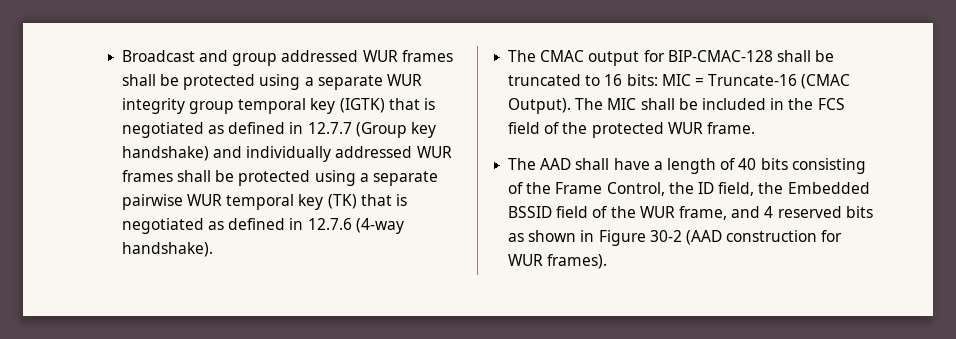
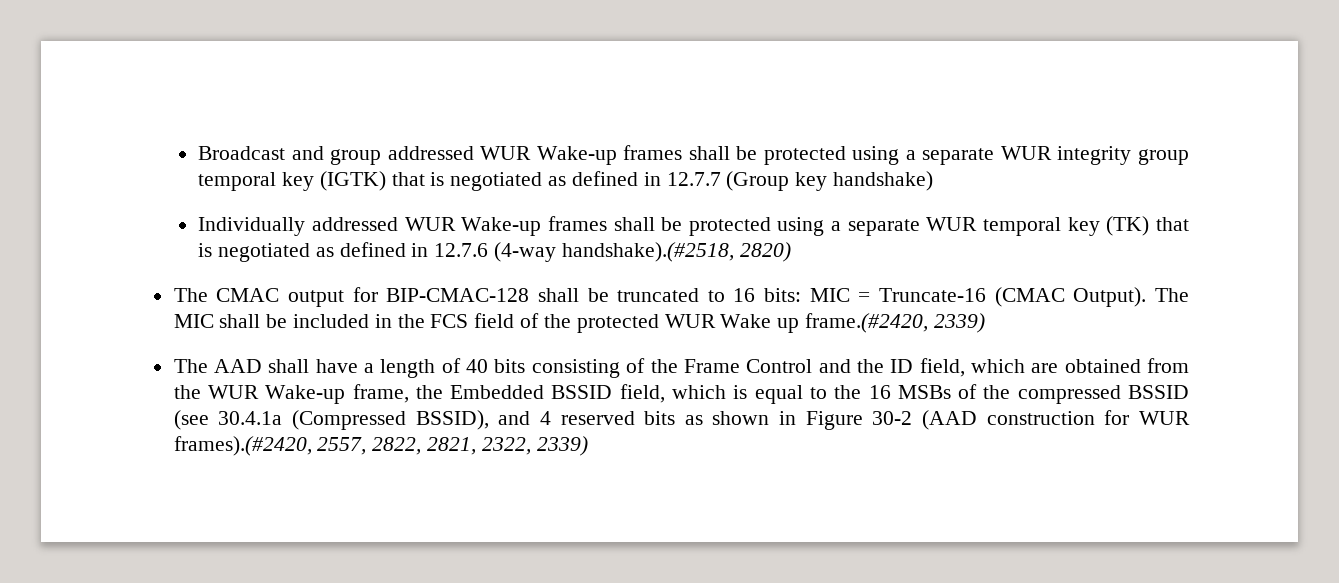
(398, 56) none -> [536,146,617,165] Wake-up
[213,146,452,162] [121,170,438,186] [121,194,183,210] and individually addressed WUR frames shall be protected using a separate pairwise -> [198,216,920,236] // Individually addressed WUR Wake-up frames shall be protected using a separate
[121,242,213,257] handshake). -> [561,242,791,262] handshake).(#2518, 2820)
[706,122,755,134] frame. -> [720,313,985,333] Wake up frame.(#2420, 2339)
[606,182,665,196] Control, -> [746,359,851,373] Control and
[758,182,870,194] [508,206,727,220] the Embedded BSSID field of the WUR frame, -> [970,358,1190,373] [173,384,1189,404] [173,410,489,430] which are obtained from the WUR Wake-up frame, the Embedded BSSID field, which is equal to the 16 MSBs of the compressed BSSID (see 30.4.1a (Compressed BSSID),
[547,254,608,269] frames). -> [173,436,588,456] frames).(#2420, 2557, 2822, 2821, 2322, 2339)

